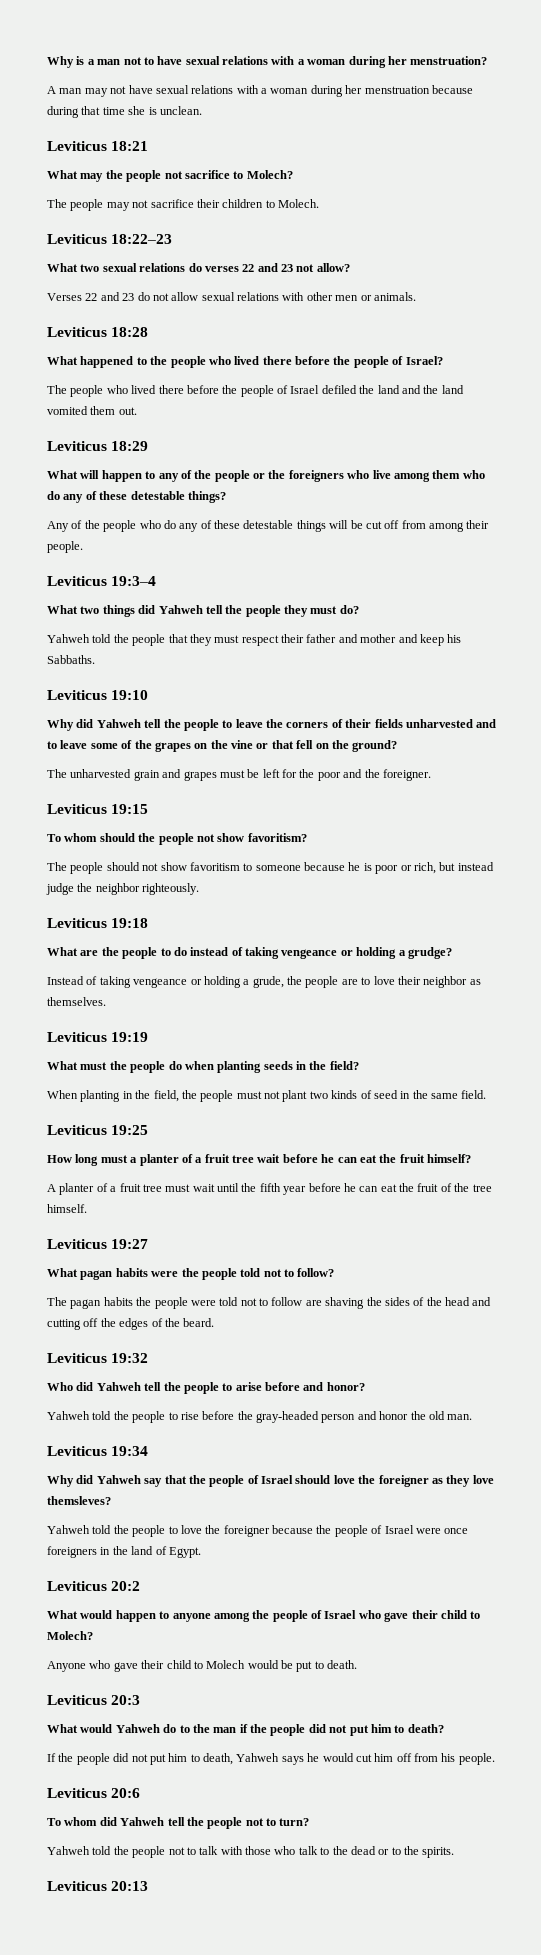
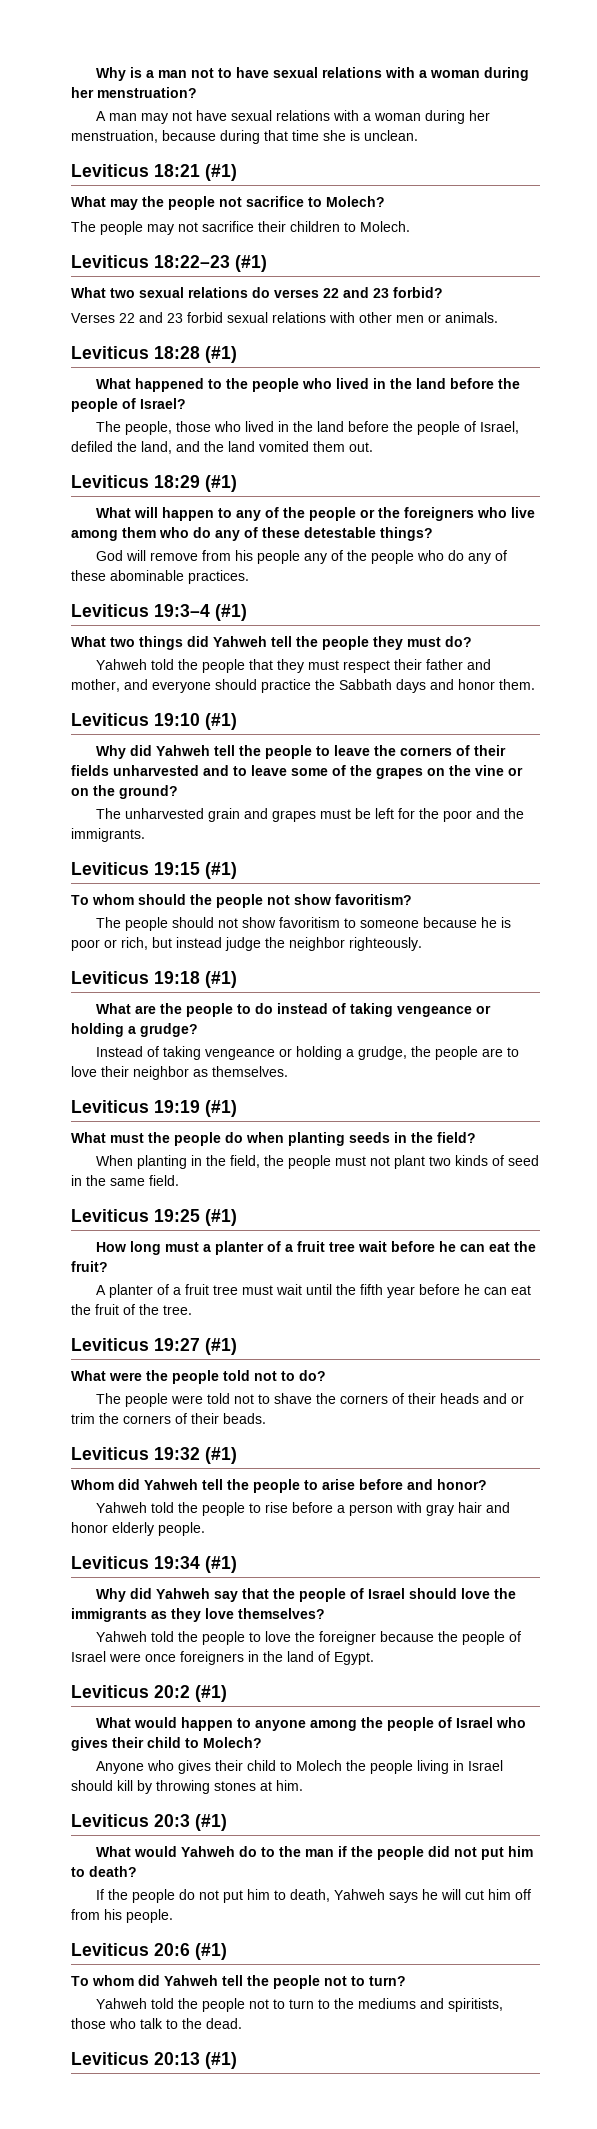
[364,86,430,94] menstruation -> [71,130,158,143] menstruation,
(149, 146) none -> [205,164,237,181] (#1)
(173, 239) none -> [235,255,267,272] (#1)
[296,263,350,272] not allow? -> [393,287,443,298] forbid?
[137,292,199,301] do not allow -> [187,312,223,323] forbid
(149, 332) none -> [205,346,237,363] (#1)
[262,356,292,365] there -> [373,378,447,389] in the land
[70,385,320,397] people who lived there before the people of Israel -> [125,421,520,435] people, those who lived in the land before the people of Israel,
[377,385,400,394] land -> [141,441,172,454] land,
(149, 446) none -> [205,475,237,492] (#1)
[47,521,69,532] Any -> [96,550,328,564] God will remove from his people any
[243,520,490,532] [47,541,83,553] detestable things will be cut off from among their people. -> [110,570,249,584] abominable practices.
(157, 581) none -> [215,604,247,621] (#1)
[360,634,462,646] [47,655,95,664] mother and keep his Sabbaths. -> [71,679,535,693] mother, and everyone should practice the Sabbath days and honor them.
(149, 695) none -> [205,713,237,730] (#1)
[271,740,314,749] that fell -> (523, 771) none
[382,769,431,781] foreigner. -> [71,828,145,842] immigrants.
(149, 809) none -> [205,862,237,879] (#1)
(149, 923) none -> [205,971,237,988] (#1)
[252,976,284,988] grude, -> [358,1046,408,1060] grudge,
(149, 1037) none -> [205,1100,237,1117] (#1)
(149, 1130) none -> [205,1209,237,1226] (#1)
[399,1154,471,1163] fruit himself? -> [71,1261,108,1272] fruit?
[472,1184,492,1192] [47,1204,87,1213] tree himself. -> [163,1305,192,1315] tree.
[47,1268,148,1280] // What pagan habits -> [205,1338,237,1355] [71,1370,106,1381] (#1) // What
[297,1268,335,1277] [47,1297,152,1309] follow? // The pagan habits the -> [299,1370,326,1381] [96,1393,122,1404] do? // The
[271,1297,492,1309] [47,1318,215,1330] follow are shaving the sides of the head and cutting off the edges of the beard. -> [274,1393,525,1404] [71,1413,266,1424] shave the corners of their heads and or trim the corners of their beads.
[47,1382,73,1391] // Who -> [205,1447,237,1464] [71,1479,114,1490] (#1) // Whom
[237,1411,473,1423] the gray-headed person and honor the old man. -> [337,1502,511,1516] [71,1522,205,1536] a person with gray hair and honor elderly people.
(149, 1451) none -> [205,1556,237,1573] (#1)
[378,1475,429,1487] foreigner -> [71,1608,147,1622] immigrants
[47,1496,111,1505] themsleves? -> [238,1608,325,1619] themselves?
(141, 1586) none -> [195,1685,227,1702] (#1)
[384,1612,409,1622] gave -> [71,1737,108,1751] gives
[113,1662,138,1672] gave -> [178,1760,212,1774] gives
[247,1660,358,1672] would be put to death. -> [346,1760,504,1774] [71,1780,303,1794] the people living in Israel should kill by throwing stones at him.
(141, 1700) none -> [195,1814,227,1831] (#1)
[113,1753,130,1762] did -> [179,1889,196,1900] do
[322,1753,354,1762] would -> [441,1889,462,1900] will
(141, 1793) none -> [195,1943,227,1960] (#1)
[199,1846,243,1855] talk with -> [289,1998,504,2012] turn to the mediums and spiritists,
[350,1846,455,1858] dead or to the spirits. -> [206,2018,242,2029] dead.
(149, 1886) none -> [205,2052,237,2069] (#1)

